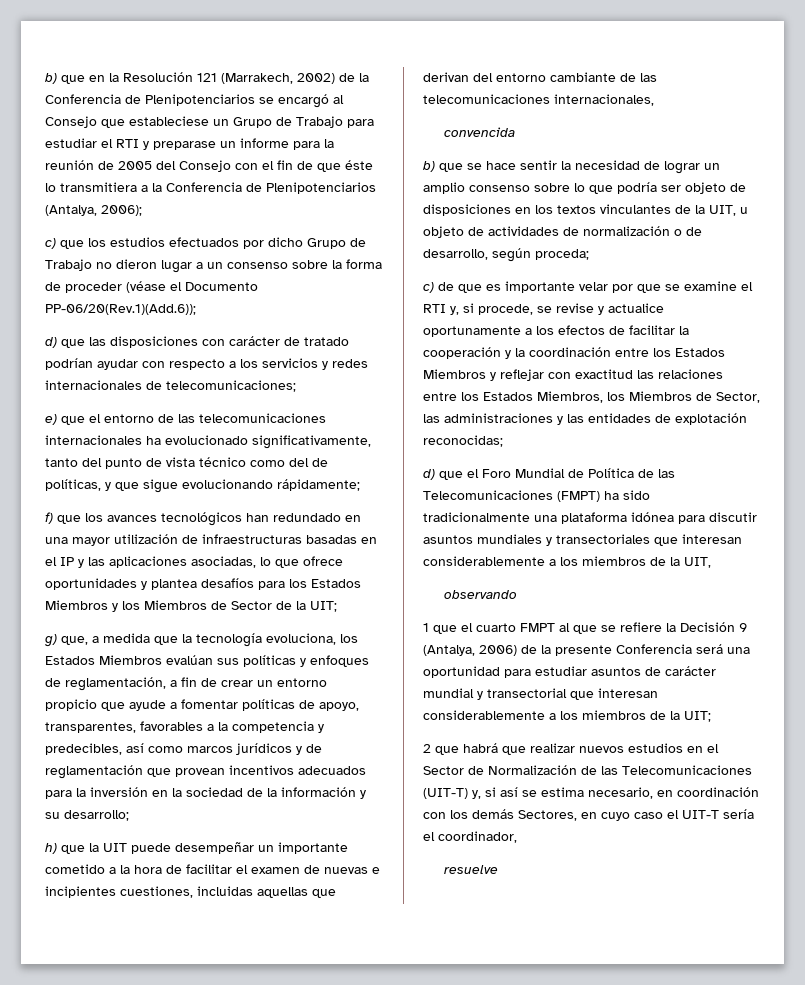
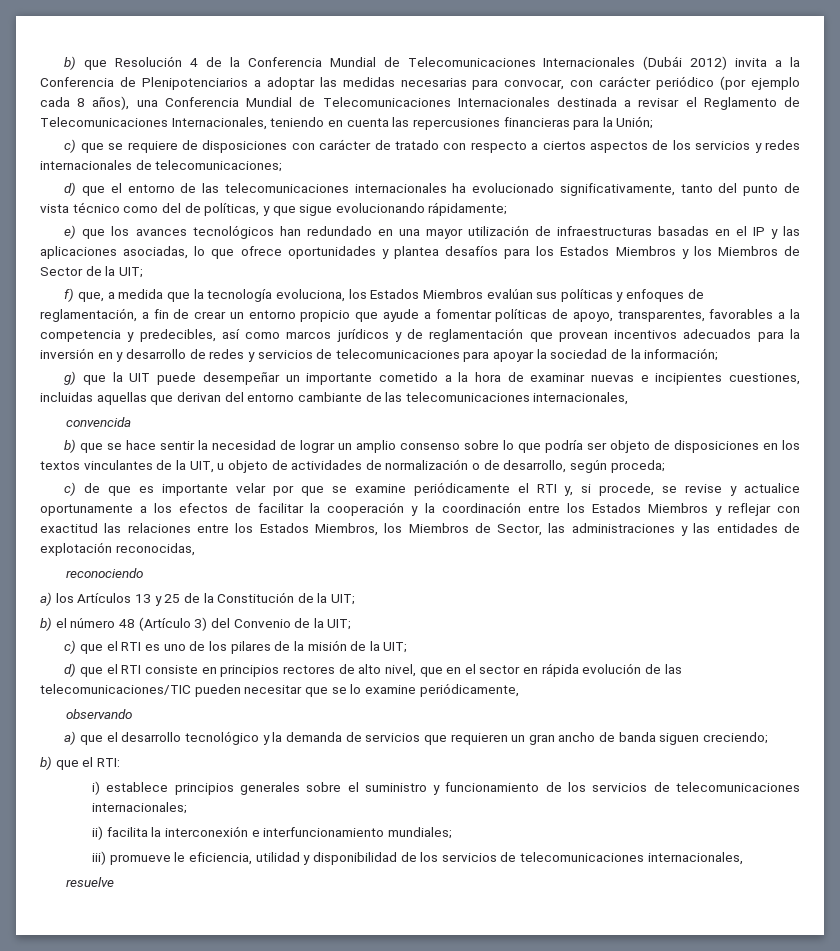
[45,72,369,84] [45,94,344,108] [45,116,374,128] [45,138,334,150] [45,160,373,172] [45,182,137,192] b) que en la Resolución 121 (Marrakech, 2002) de la Conferencia de Plenipotenciarios se encargó al Consejo que estableciese un Grupo de Trabajo para estudiar el RTI y preparase un informe para la reunión de 2005 del Consejo con el fin de que éste lo transmitiera -> [64,56,768,70] b) que Resolución 4 de la Conferencia Mundial de Telecomunicaciones Internacionales (Dubái 2012) invita
[45,205,142,216] [45,237,366,249] [45,259,382,273] [45,281,258,293] [45,304,196,315] [45,337,106,348] (Antalya, 2006); // c) que los estudios efectuados por dicho Grupo de Trabajo no dieron lugar a un consenso sobre la forma de proceder (véase el Documento PP-06/20(Rev.1)(Add.6)); // d) que las -> [253,76,801,90] [40,96,800,110] [40,116,654,130] [64,139,199,153] a adoptar las medidas necesarias para convocar, con carácter periódico (por ejemplo cada 8 años), una Conferencia Mundial de Telecomunicaciones Internacionales destinada a revisar el Reglamento de Telecomunicaciones Internacionales, teniendo en cuenta las repercusiones financieras para la Unión; // c) que se requiere de
[45,358,138,370] podrían ayudar -> (440, 145) none
(236, 364) none -> [542,140,669,153] ciertos aspectos de
[45,414,57,425] e) -> [64,182,77,196] d)
[45,512,53,524] f) -> [64,225,77,239] e)
[44,634,57,647] g) -> [64,288,75,302] f)
[172,787,366,799] [45,810,129,821] [45,843,57,854] la sociedad de la información y su desarrollo; // h) -> [116,348,719,362] [64,371,77,385] y desarrollo de redes y servicios de telecomunicaciones para apoyar la sociedad de la información; // g)
[186,864,320,874] facilitar el examen de -> [530,373,586,382] examinar
(737, 286) none -> [413,482,510,496] periódicamente
[423,435,503,447] [423,468,675,480] [423,490,650,502] [423,512,757,524] [423,534,742,546] [423,556,711,568] reconocidas; // d) que el Foro Mundial de Política de las Telecomunicaciones (FMPT) ha sido tradicionalmente una plataforma idónea para discutir asuntos mundiales y transectoriales que interesan considerablemente a los miembros de la UIT, -> [115,543,195,556] [66,568,144,578] [40,592,356,606] [40,617,352,631] [64,640,408,654] [64,663,682,677] [40,683,519,697] reconocidas, // reconociendo // a) los Artículos 13 y 25 de la Constitución de la UIT; // b) el número 48 (Artículo 3) del Convenio de la UIT; // c) que el RTI es uno de los pilares de la misión de la UIT; // d) que el RTI consiste en principios rectores de alto nivel, que en el sector en rápida evolución de las telecomunicaciones/TIC pueden necesitar que se lo examine periódicamente,
[423,622,747,634] [423,644,750,656] [423,666,716,678] [423,688,658,700] [423,710,711,722] [423,743,719,755] [423,765,752,775] [423,787,759,799] [423,809,754,821] [423,831,517,843] 1 que el cuarto FMPT al que se refiere la Decisión 9 (Antalya, 2006) de la presente Conferencia será una oportunidad para estudiar asuntos de carácter mundial y transectorial que interesan considerablemente a los miembros de la UIT; // 2 que habrá que realizar nuevos estudios en el Sector de Normalización de las Telecomunicaciones (UIT-T) y, si así se estima necesario, en coordinación con los demás Sectores, en cuyo caso el UIT-T sería el coordinador, -> [64,731,769,745] [40,756,120,770] [92,781,800,795] [92,802,188,814] [92,826,452,840] [92,851,743,865] a) que el desarrollo tecnológico y la demanda de servicios que requieren un gran ancho de banda siguen creciendo; // b) que el RTI: // i) establece principios generales sobre el suministro y funcionamiento de los servicios de telecomunicaciones internacionales; // ii) facilita la interconexión e interfuncionamiento mundiales; // iii) promueve le eficiencia, utilidad y disponibilidad de los servicios de telecomunicaciones internacionales,

